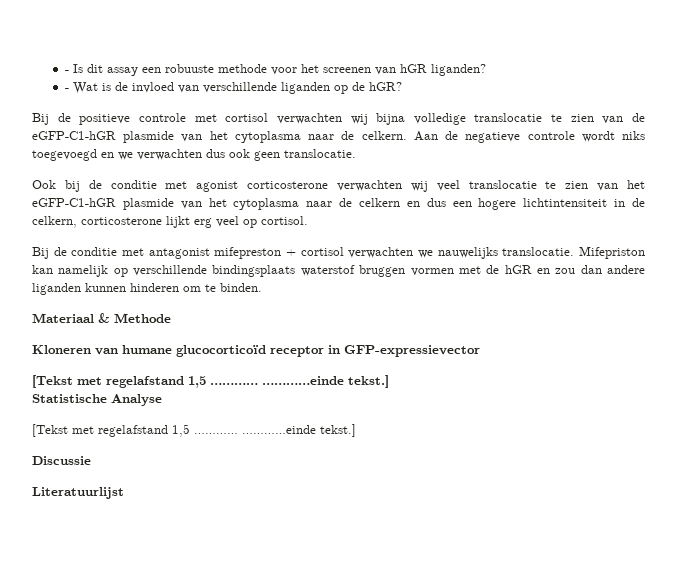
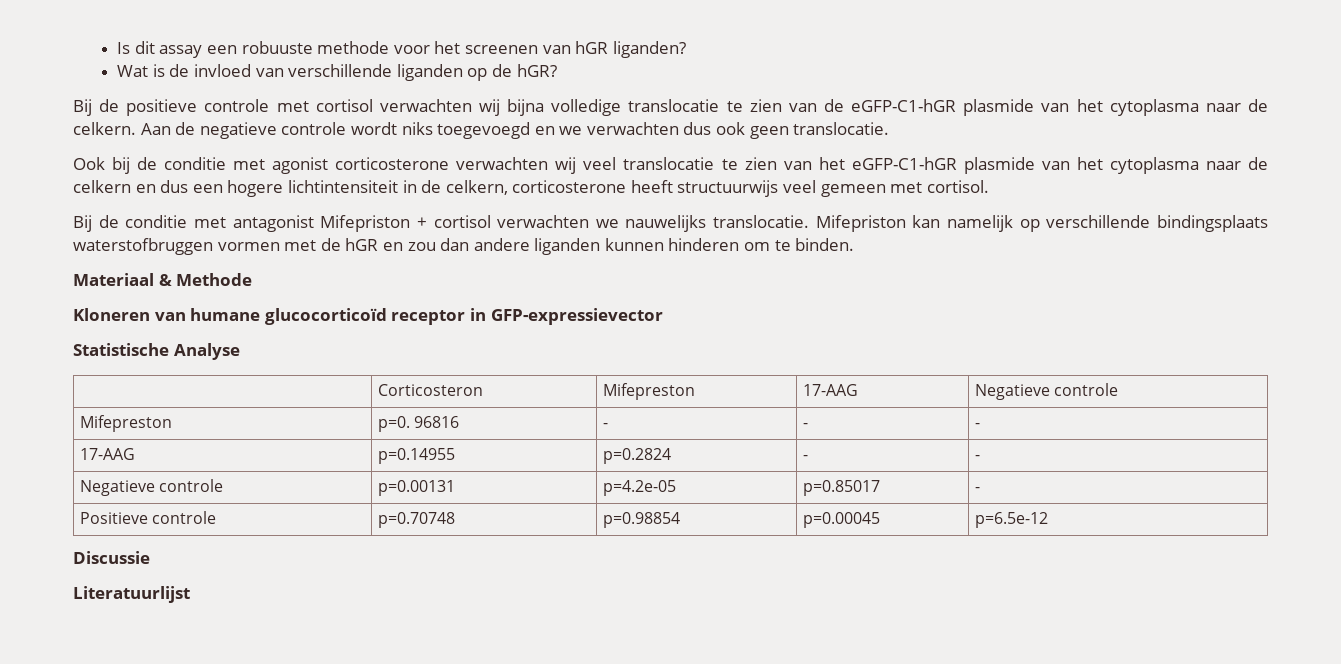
[64,70,69,73] - -> (117, 48) none
[64,88,69,91] - -> (686, 49) none
[166,216,257,228] lijkt erg veel op -> [630,180,923,197] heeft structuurwijs veel gemeen met
[214,247,282,259] mifepreston -> [320,215,411,232] Mifepriston
[300,265,406,277] waterstof bruggen -> [73,238,213,255] waterstofbruggen
[32,375,389,388] [32,394,162,406] [32,424,356,437] [Tekst met regelafstand 1,5 ………… …………einde tekst.] // Statistische Analyse // [Tekst met regelafstand 1,5 ………… …………einde tekst.] -> [73,343,240,360] [377,384,483,396] [602,383,695,400] [802,384,858,396] [974,383,1119,400] [79,415,172,432] [377,416,460,432] [602,423,608,428] [802,423,808,428] [974,423,980,428] [79,448,135,460] [377,448,455,464] [602,448,671,464] [802,455,808,460] [974,455,980,460] [79,479,224,496] [377,480,455,496] [602,480,676,496] [802,480,880,496] [974,487,980,492] [79,511,217,524] [377,512,455,528] [602,512,680,528] [802,512,880,528] [974,512,1048,528] Statistische Analyse // | Corticosteron | Mifepreston | 17-AAG | Negatieve controle // Mifepreston | p=0. 96816 | - | - | - // 17-AAG | p=0.14955 | p=0.2824 | - | - // Negatieve controle | p=0.00131 | p=4.2e-05 | p=0.85017 | - // Positieve controle | p=0.70748 | p=0.98854 | p=0.00045 | p=6.5e-12

